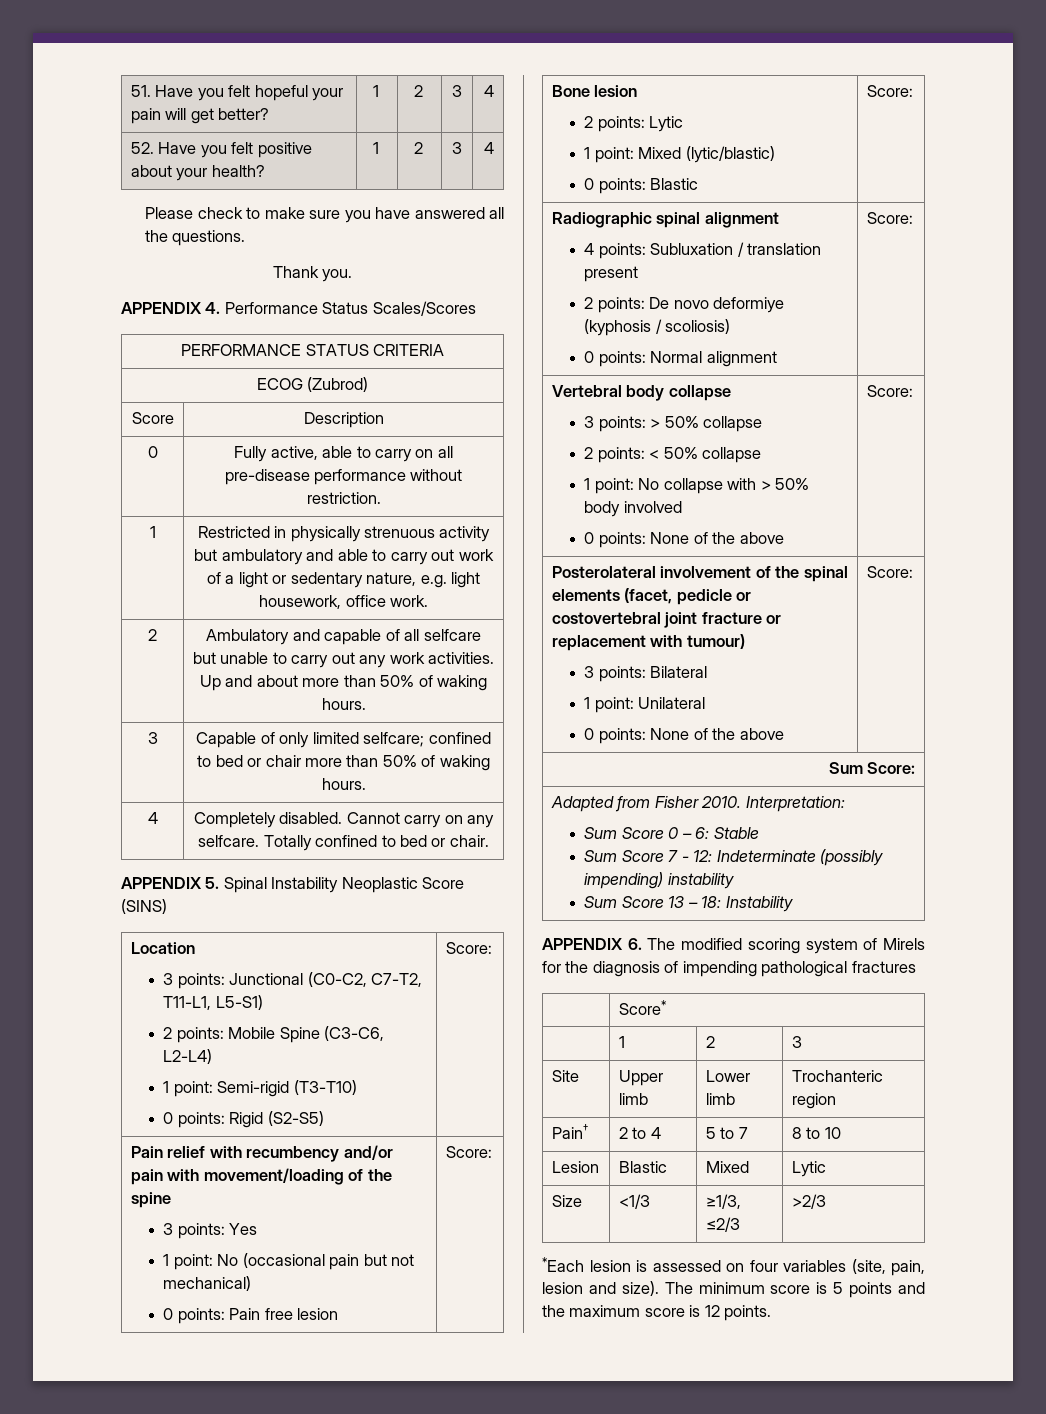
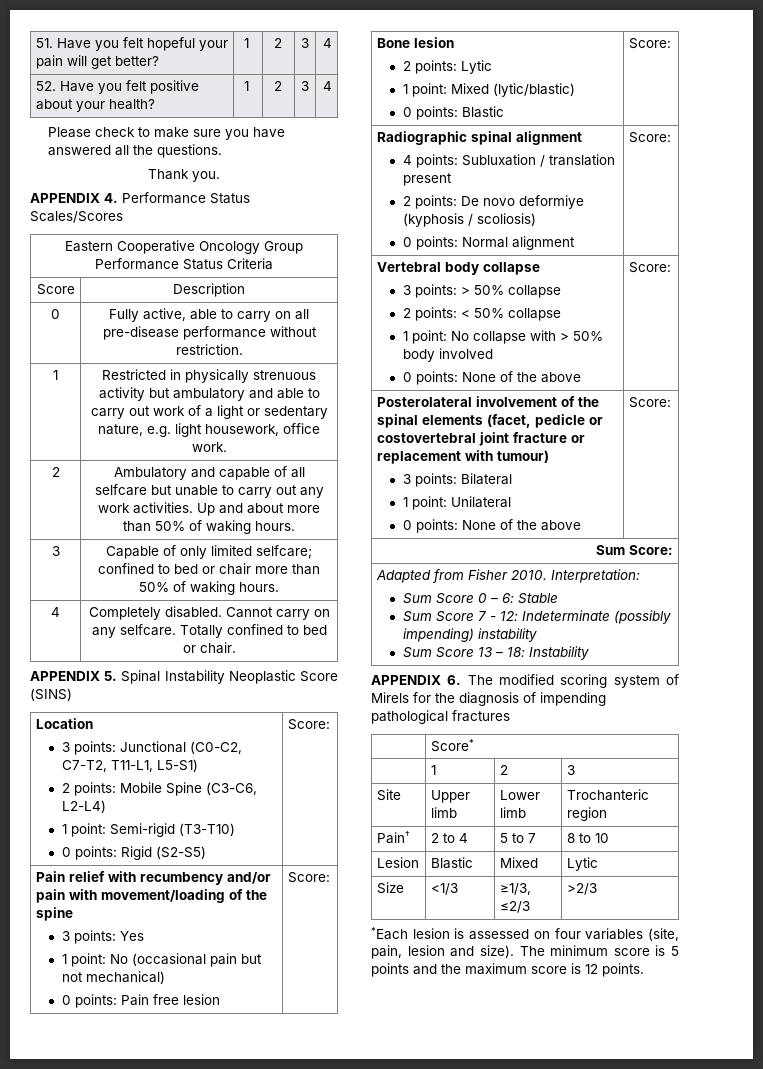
[181,344,444,356] [256,377,369,392] PERFORMANCE STATUS CRITERIA // ECOG (Zubrod) -> [65,240,303,254] [95,258,273,270] Eastern Cooperative Oncology Group Performance Status Criteria

